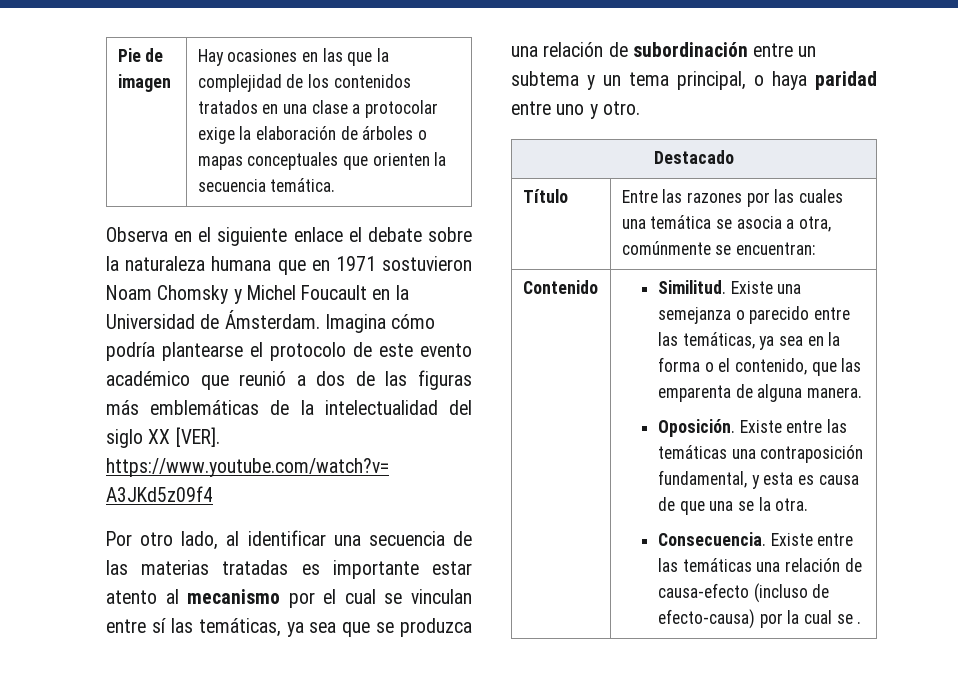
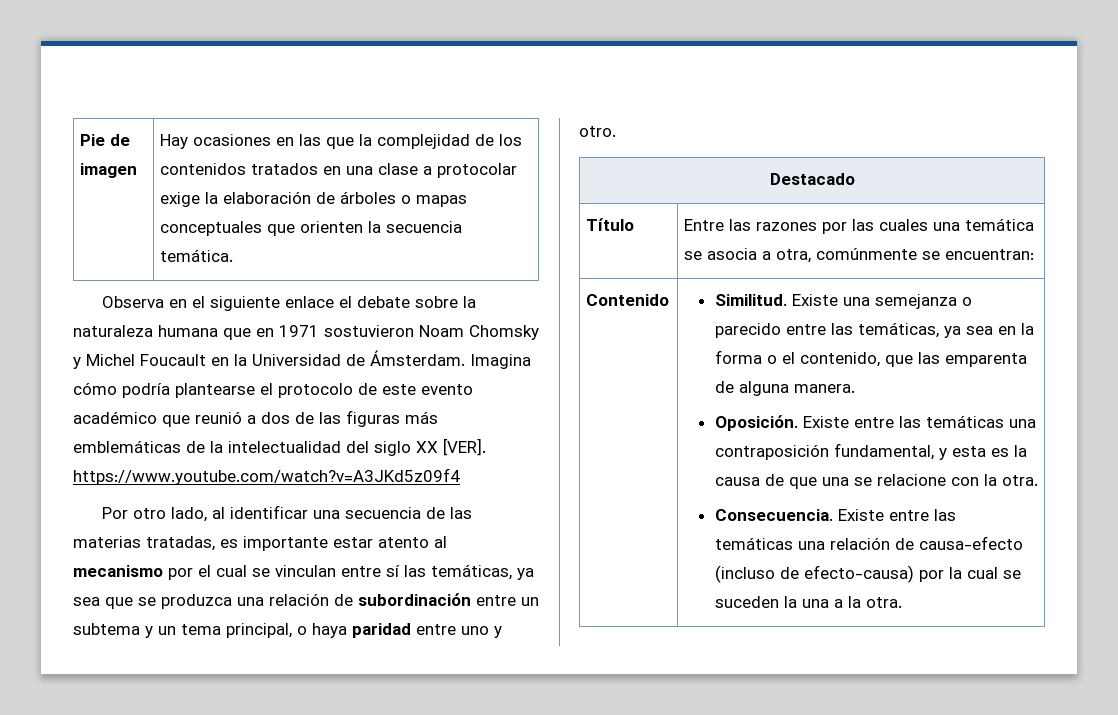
[222,560,289,575] tratadas -> [146,536,215,551] tratadas,
(814, 480) none -> [1013,445,1027,457] la
(754, 506) none -> [876,474,979,486] relacione con
[857,621,862,624] . -> [714,596,902,608] suceden la una a la otra.

